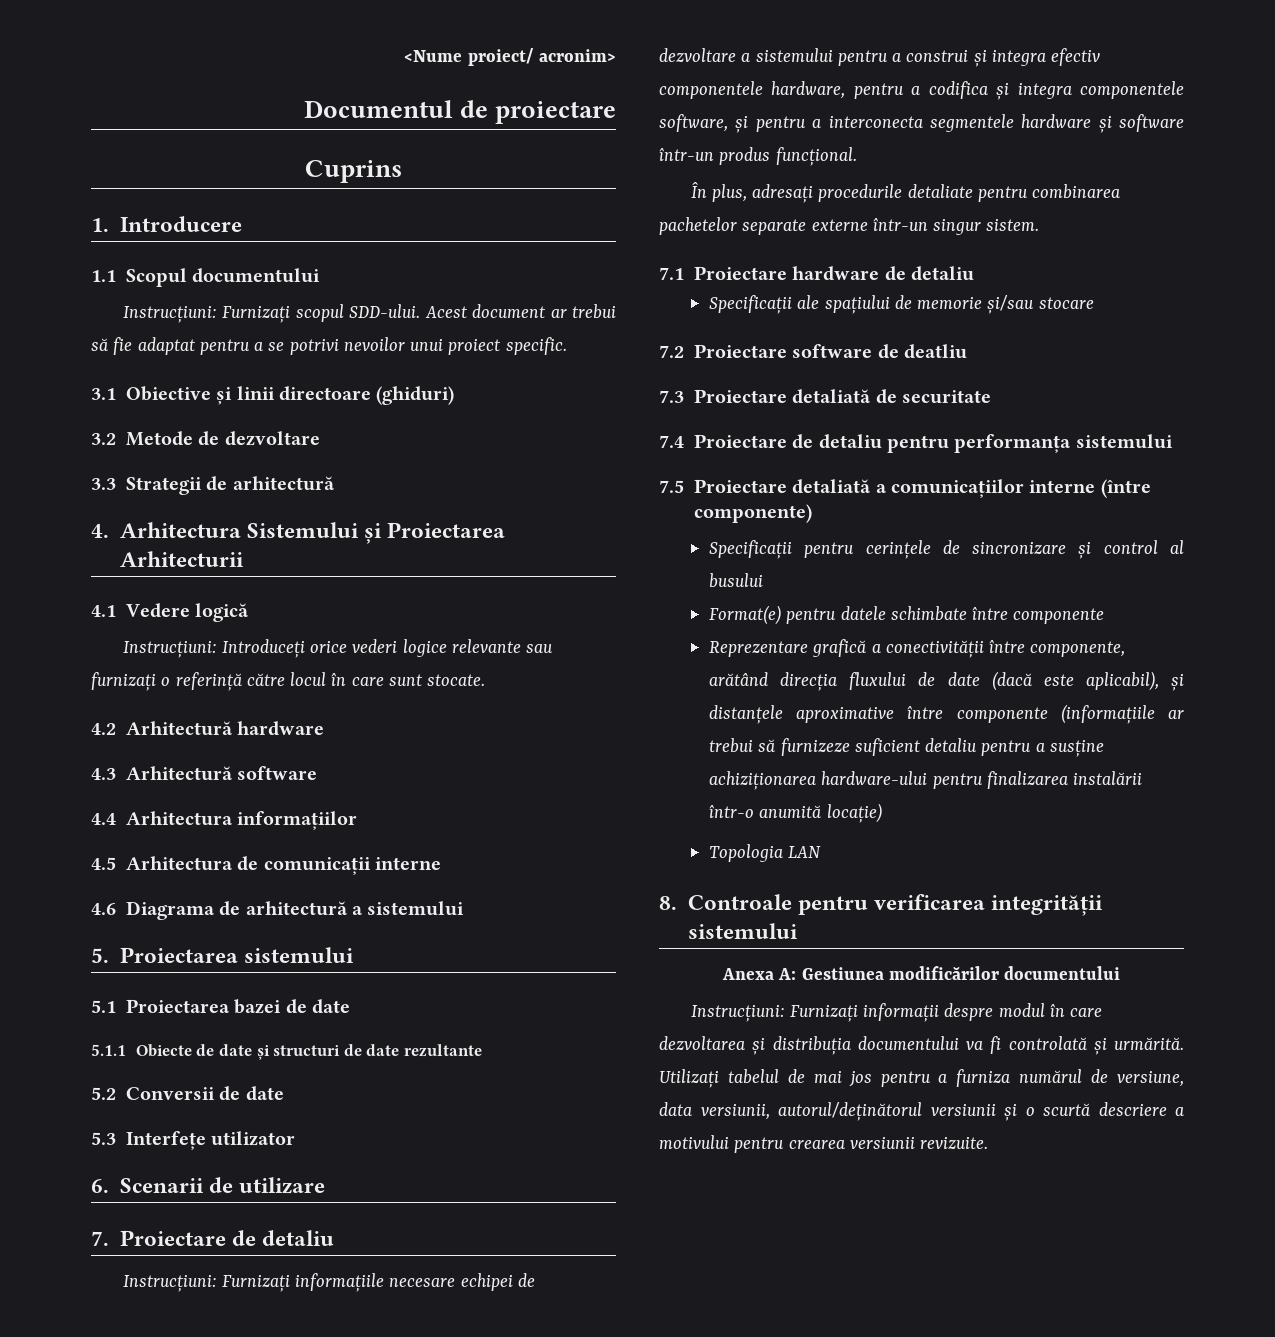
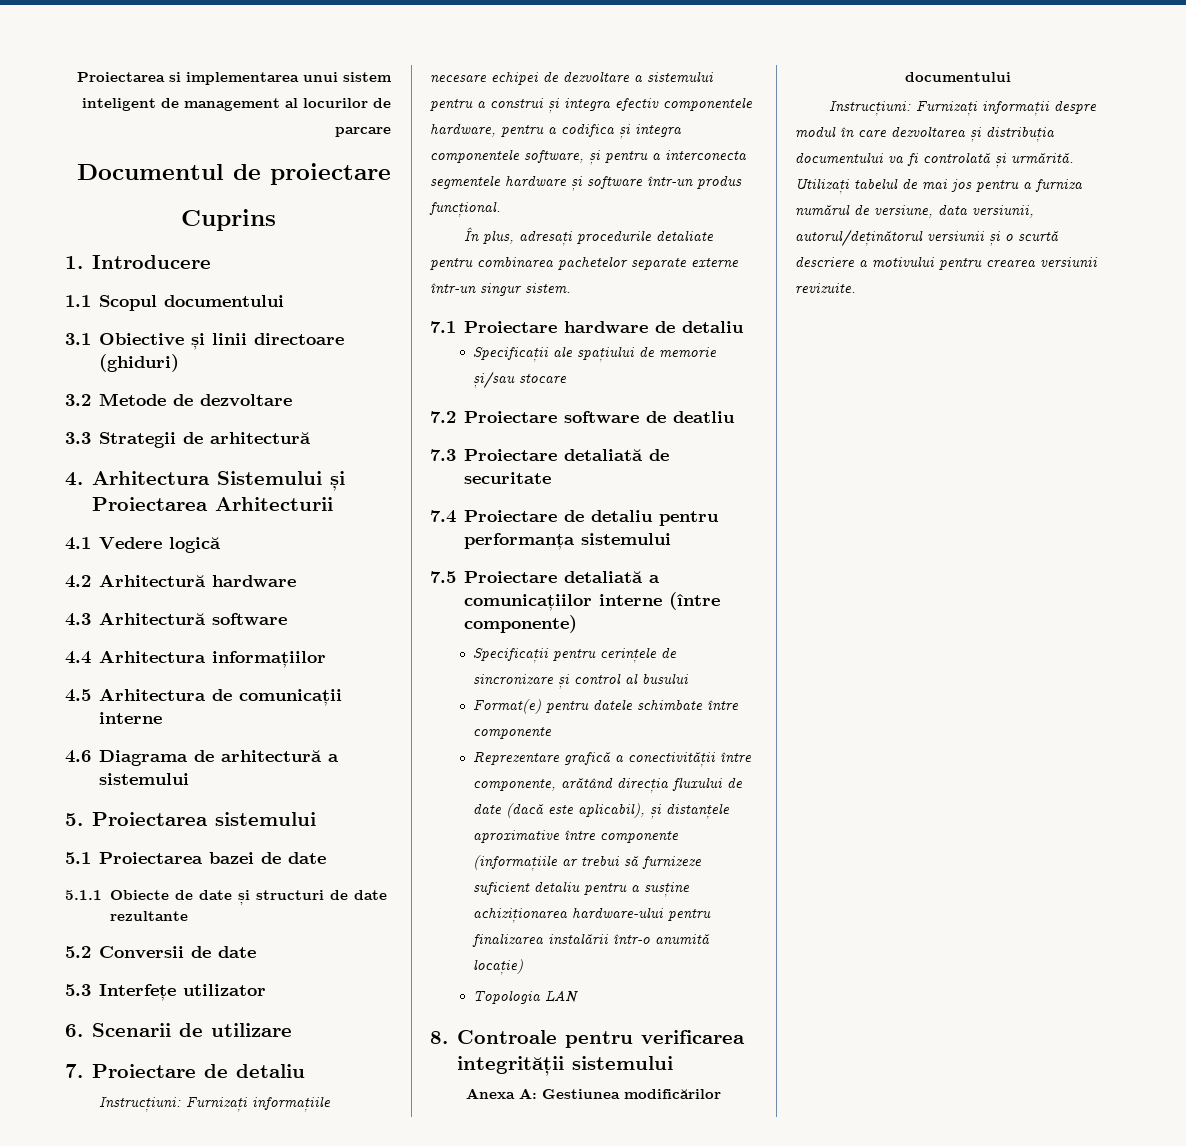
[404,48,616,66] <Nume proiect/ acronim> -> [77,72,392,85] [82,98,391,111] [335,127,391,137] Proiectarea si implementarea unui sistem inteligent de management al locurilor de parcare
[122,304,616,323] [91,337,567,355] // Instrucțiuni: Furnizați scopul SDD-ului. Acest document ar trebui să fie adaptat pentru a se potrivi nevoilor unui proiect specific. -> (284, 301) none
[122,639,554,658] [91,672,486,691] // Instrucțiuni: Introduceți orice vederi logice relevante sau furnizați o referință către locul în care sunt stocate. -> (221, 545) none

